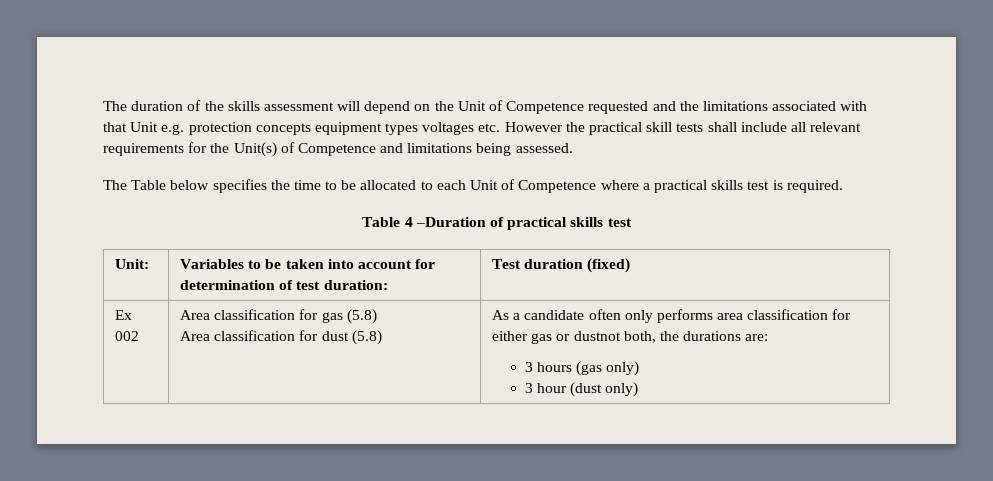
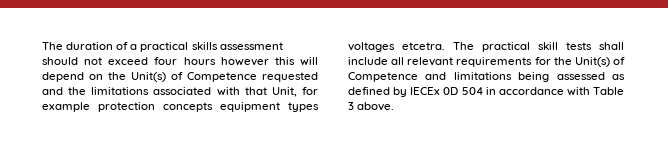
[204,101,334,111] the skills assessment -> [130,42,283,52] [42,57,295,66] a practical skills assessment should not exceed four hours however this
[457,101,486,111] Unit -> [131,72,166,82] Unit(s)
[130,122,185,135] Unit e.g. -> [271,87,318,97] [42,102,90,112] Unit, for example
[478,122,585,132] etc. However the -> [402,42,474,50] etcetra. The
[515,143,573,153] [103,179,843,193] [362,217,632,230] [114,259,149,269] [179,259,436,269] [179,280,388,290] [491,258,631,273] [114,310,132,320] [114,331,139,341] [179,309,377,324] [179,330,382,345] [491,309,852,323] [491,331,769,344] [524,361,640,376] [524,382,639,397] assessed. // The Table below specifies the time to be allocated to each Unit of Competence where a practical skills test is required. // Table 4 –Duration of practical skills test // Unit: | Variables to be taken into account for determination of test duration: | Test duration (fixed) // Ex 002 | Area classification for gas (5.8) // Area classification for dust (5.8) | As a candidate often only performs area classification for either gas or dustnot both, the durations are: // 3 hours (gas only) // 3 hour (dust only) -> [556,72,625,80] [348,87,624,97] [348,102,395,111] assessed as defined by IECEx 0D 504 in accordance with Table 3 above.

